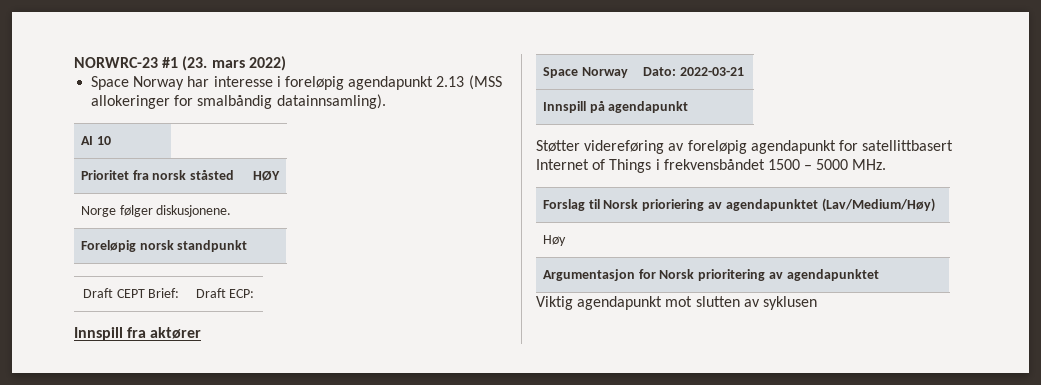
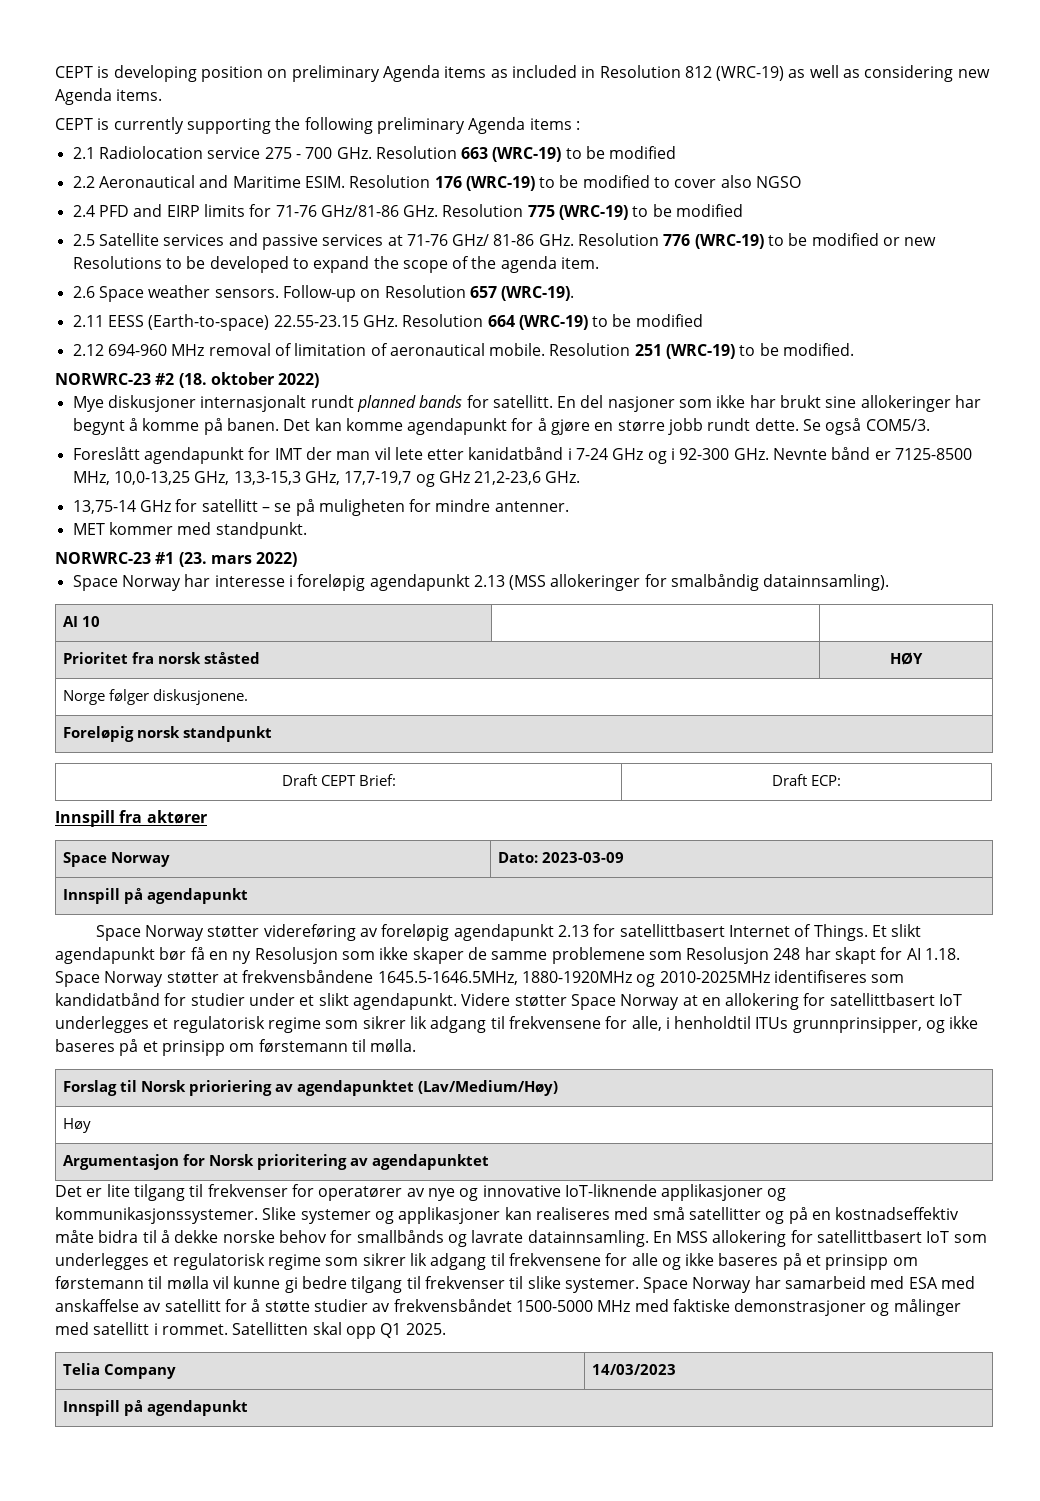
(74, 62) none -> [55,65,990,82] [55,88,163,105] [55,117,580,134] [72,146,677,162] [72,175,802,191] [72,204,744,220] [72,233,937,250] [72,256,600,273] [72,285,575,302] [72,314,703,331] [72,343,855,359] [55,372,320,388] [72,395,982,412] [72,418,930,435] [72,447,973,464] [72,471,581,487] [72,499,569,516] [72,522,307,539] CEPT is developing position on preliminary Agenda items as included in Resolution 812 (WRC-19) as well as considering new Agenda items. // CEPT is currently supporting the following preliminary Agenda items : // 2.1 Radiolocation service 275 - 700 GHz. Resolution 663 (WRC-19) to be modified // 2.2 Aeronautical and Maritime ESIM. Resolution 176 (WRC-19) to be modified to cover also NGSO // 2.4 PFD and EIRP limits for 71-76 GHz/81-86 GHz. Resolution 775 (WRC-19) to be modified // 2.5 Satellite services and passive services at 71-76 GHz/ 81-86 GHz. Resolution 776 (WRC-19) to be modified or new Resolutions to be developed to expand the scope of the agenda item. // 2.6 Space weather sensors. Follow-up on Resolution 657 (WRC-19). // 2.11 EESS (Earth-to-space) 22.55-23.15 GHz. Resolution 664 (WRC-19) to be modified // 2.12 694-960 MHz removal of limitation of aeronautical mobile. Resolution 251 (WRC-19) to be modified. // NORWRC-23 #2 (18. oktober 2022) // Mye diskusjoner internasjonalt rundt planned bands for satellitt. En del nasjoner som ikke har brukt sine allokeringer har begynt å komme på banen. Det kan komme agendapunkt for å gjøre en større jobb rundt dette. Se også COM5/3. // Foreslått agendapunkt for IMT der man vil lete etter kanidatbånd i 7-24 GHz og i 92-300 GHz. Nevnte bånd er 7125-8500 MHz, 10,0-13,25 GHz, 13,3-15,3 GHz, 17,7-19,7 og GHz 21,2-23,6 GHz. // 13,75-14 GHz for satellitt – se på muligheten for mindre antenner. // MET kommer med standpunkt. //
[679,67,744,76] 2022-03-21 -> [542,852,625,863] 2023-03-09
[536,140,580,152] Støtter -> [95,925,260,941] Space Norway støtter
(836, 147) none -> [558,925,590,937] 2.13
[609,159,887,173] Things i frekvensbåndet 1500 – 5000 MHz. -> [813,924,922,941] [55,947,961,964] [55,970,905,987] [55,993,963,1010] [55,1016,979,1033] [55,1039,417,1056] Things. Et slikt agendapunkt bør få en ny Resolusjon som ikke skaper de samme problemene som Resolusjon 248 har skapt for AI 1.18. Space Norway støtter at frekvensbåndene 1645.5-1646.5MHz, 1880-1920MHz og 2010-2025MHz identifiseres som kandidatbånd for studier under et slikt agendapunkt. Videre støtter Space Norway at en allokering for satellittbasert IoT underlegges et regulatorisk regime som sikrer lik adgang til frekvensene for alle, i henholdtil ITUs grunnprinsipper, og ikke baseres på et prinsipp om førstemann til mølla.
[536,296,817,310] Viktig agendapunkt mot slutten av syklusen -> [55,1184,787,1201] [55,1207,960,1224] [55,1230,987,1247] [55,1253,918,1270] [55,1276,976,1293] [55,1299,961,1316] [55,1322,446,1339] [63,1363,177,1379] [592,1364,677,1375] [63,1400,249,1416] Det er lite tilgang til frekvenser for operatører av nye og innovative IoT-liknende applikasjoner og kommunikasjonssystemer. Slike systemer og applikasjoner kan realiseres med små satellitter og på en kostnadseffektiv måte bidra til å dekke norske behov for smallbånds og lavrate datainnsamling. En MSS allokering for satellittbasert IoT som underlegges et regulatorisk regime som sikrer lik adgang til frekvensene for alle og ikke baseres på et prinsipp om førstemann til mølla vil kunne gi bedre tilgang til frekvenser til slike systemer. Space Norway har samarbeid med ESA med anskaffelse av satellitt for å støtte studier av frekvensbåndet 1500-5000 MHz med faktiske demonstrasjoner og målinger med satellitt i rommet. Satellitten skal opp Q1 2025. // Telia Company | 14/03/2023 // Innspill på agendapunkt

